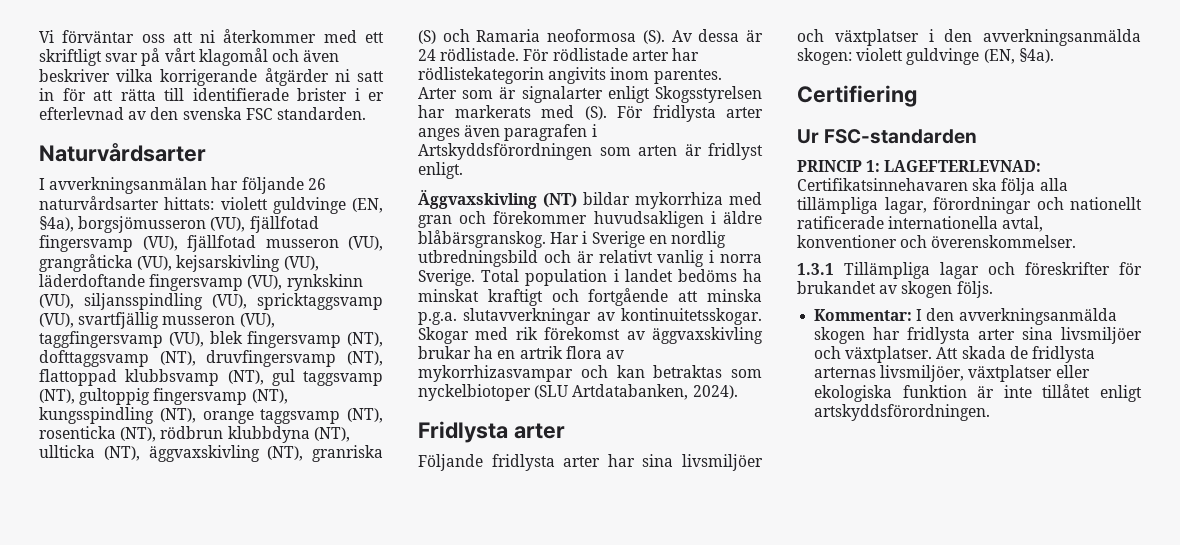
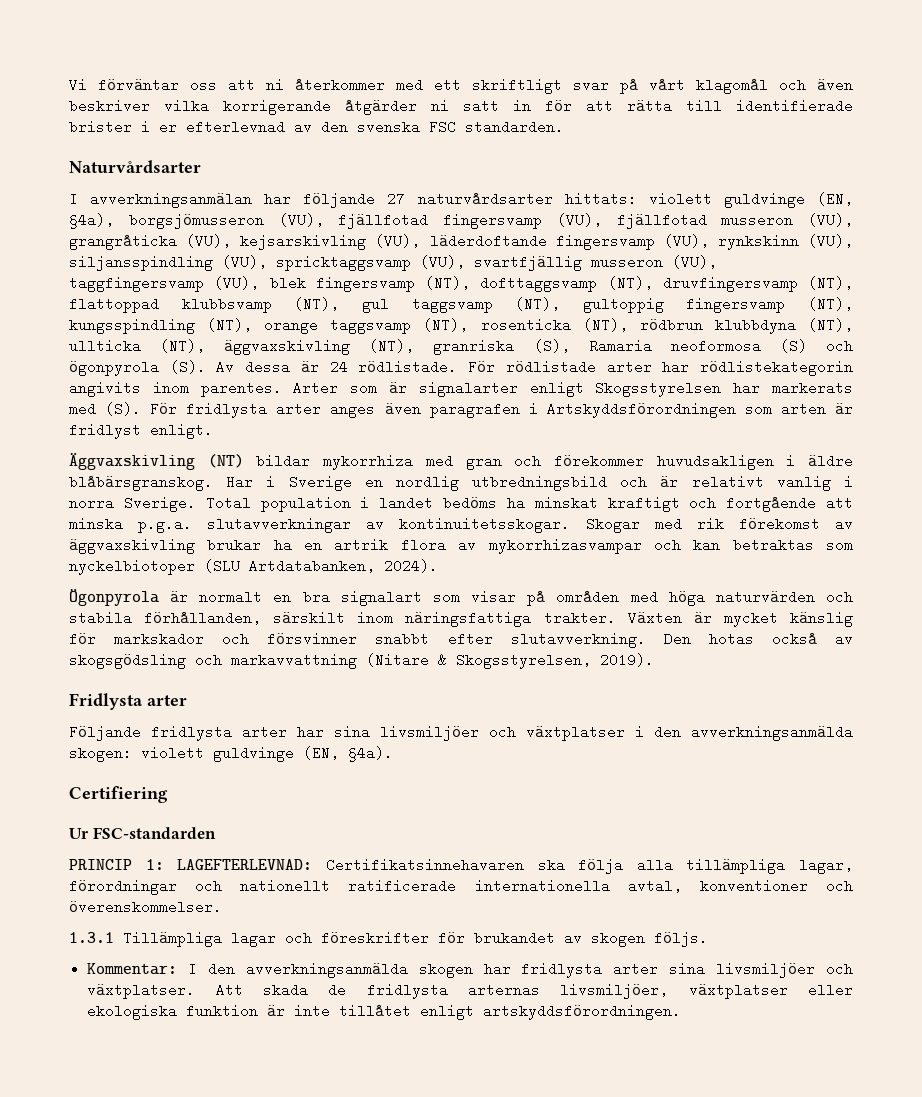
[307,178,326,190] 26 -> [387,192,406,206] 27
[418,29,637,44] (S) och Ramaria neoformosa -> [533,339,853,353] [69,360,159,376] (S), Ramaria neoformosa (S) och ögonpyrola
(738, 392) none -> [69,589,853,606] [69,611,853,627] [69,632,854,648] [69,653,654,669] // Ögonpyrola är normalt en bra signalart som visar på områden med höga naturvärden och stabila förhållanden, särskilt inom näringsfattiga trakter. Växten är mycket känslig för markskador och försvinner snabbt efter slutavverkning. Den hotas också av skogsgödsling och markavvattning (Nitare & Skogsstyrelsen, 2019).

